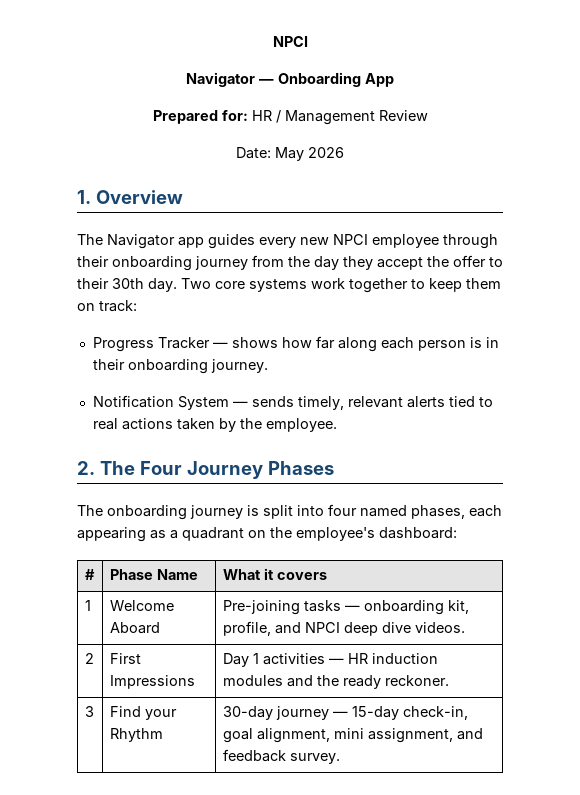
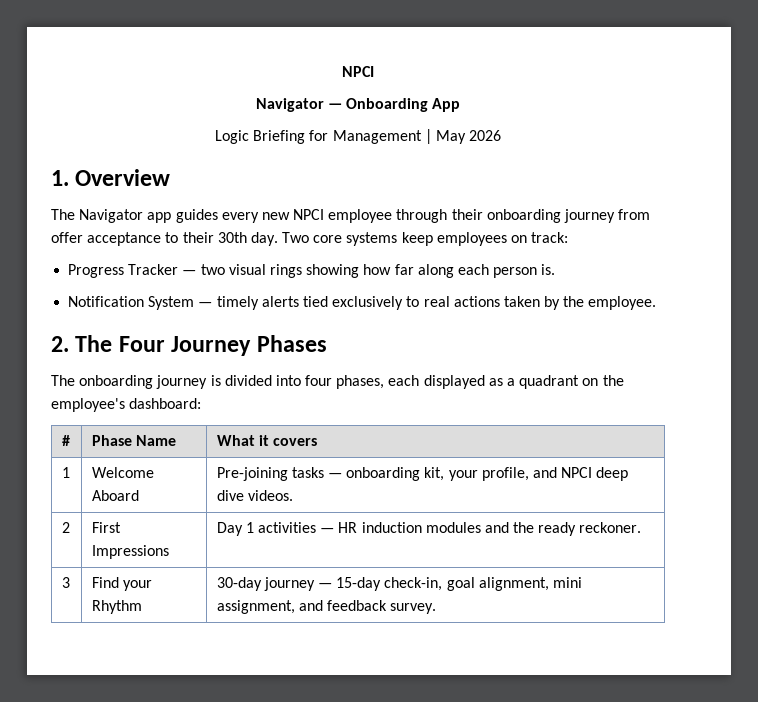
[152,110,428,125] [236,147,271,159] Prepared for: HR / Management Review // Date: -> [214,129,432,144] Logic Briefing for Management |
[288,255,486,270] the day they accept the offer -> [51,232,162,246] offer acceptance
[311,278,501,293] work together to keep them -> [401,232,507,246] keep employees
[231,337,278,348] shows -> [200,264,360,278] two visual rings showing
[469,337,499,348] [92,359,268,374] is in their onboarding journey. -> [541,264,556,275] is.
[251,396,403,410] sends timely, relevant -> [216,296,259,310] timely
(475, 401) none -> [332,296,404,310] exclusively
[263,505,293,519] split -> [224,375,272,386] divided
[360,505,407,517] named -> (333, 380) none
[77,527,146,542] appearing -> [423,375,485,389] displayed
(469, 607) none -> [448,470,478,481] your

